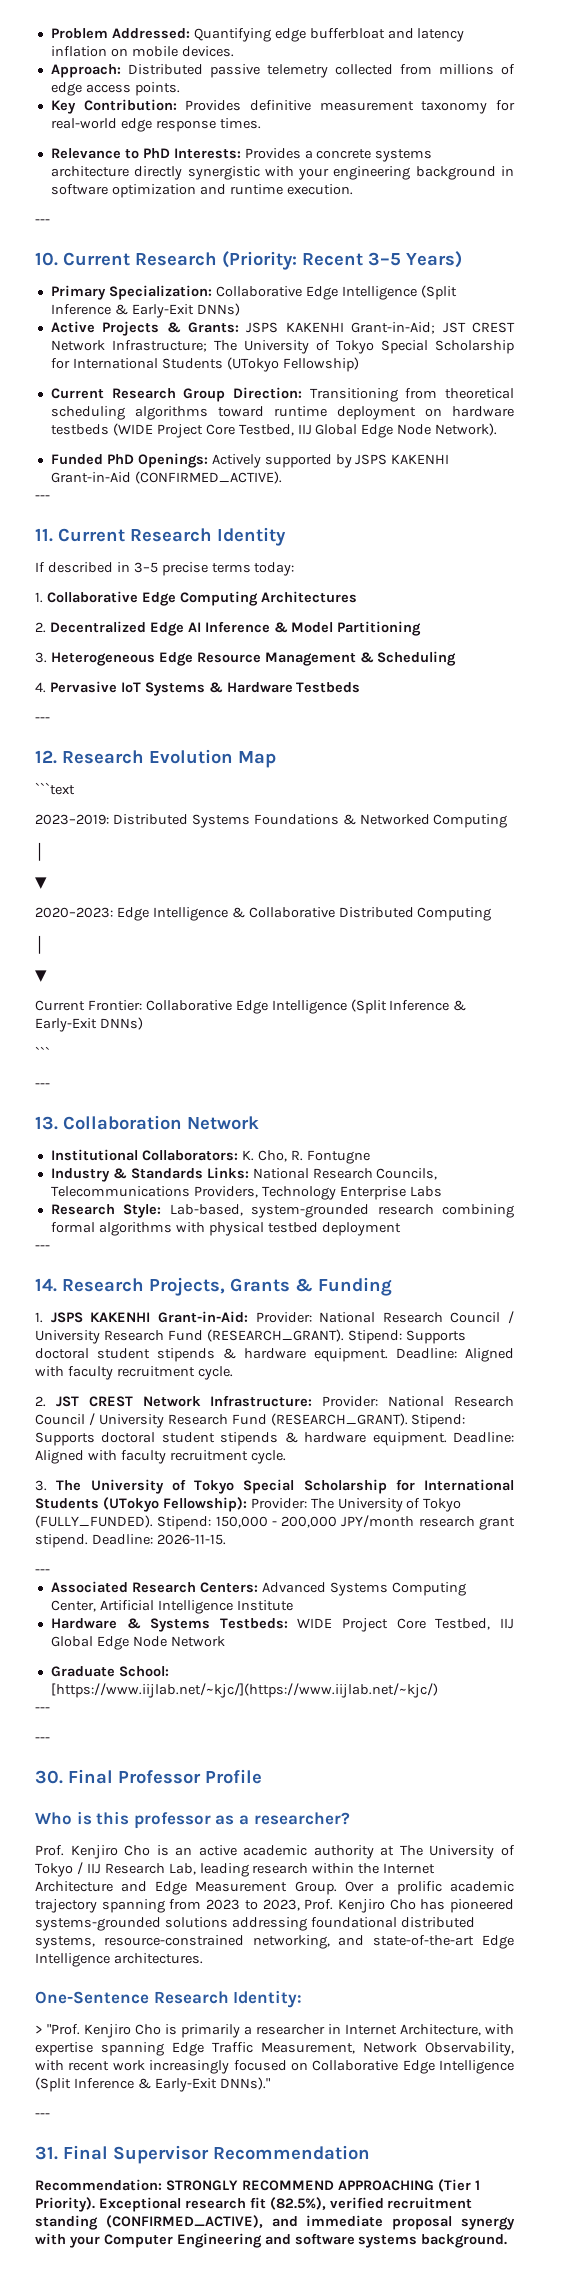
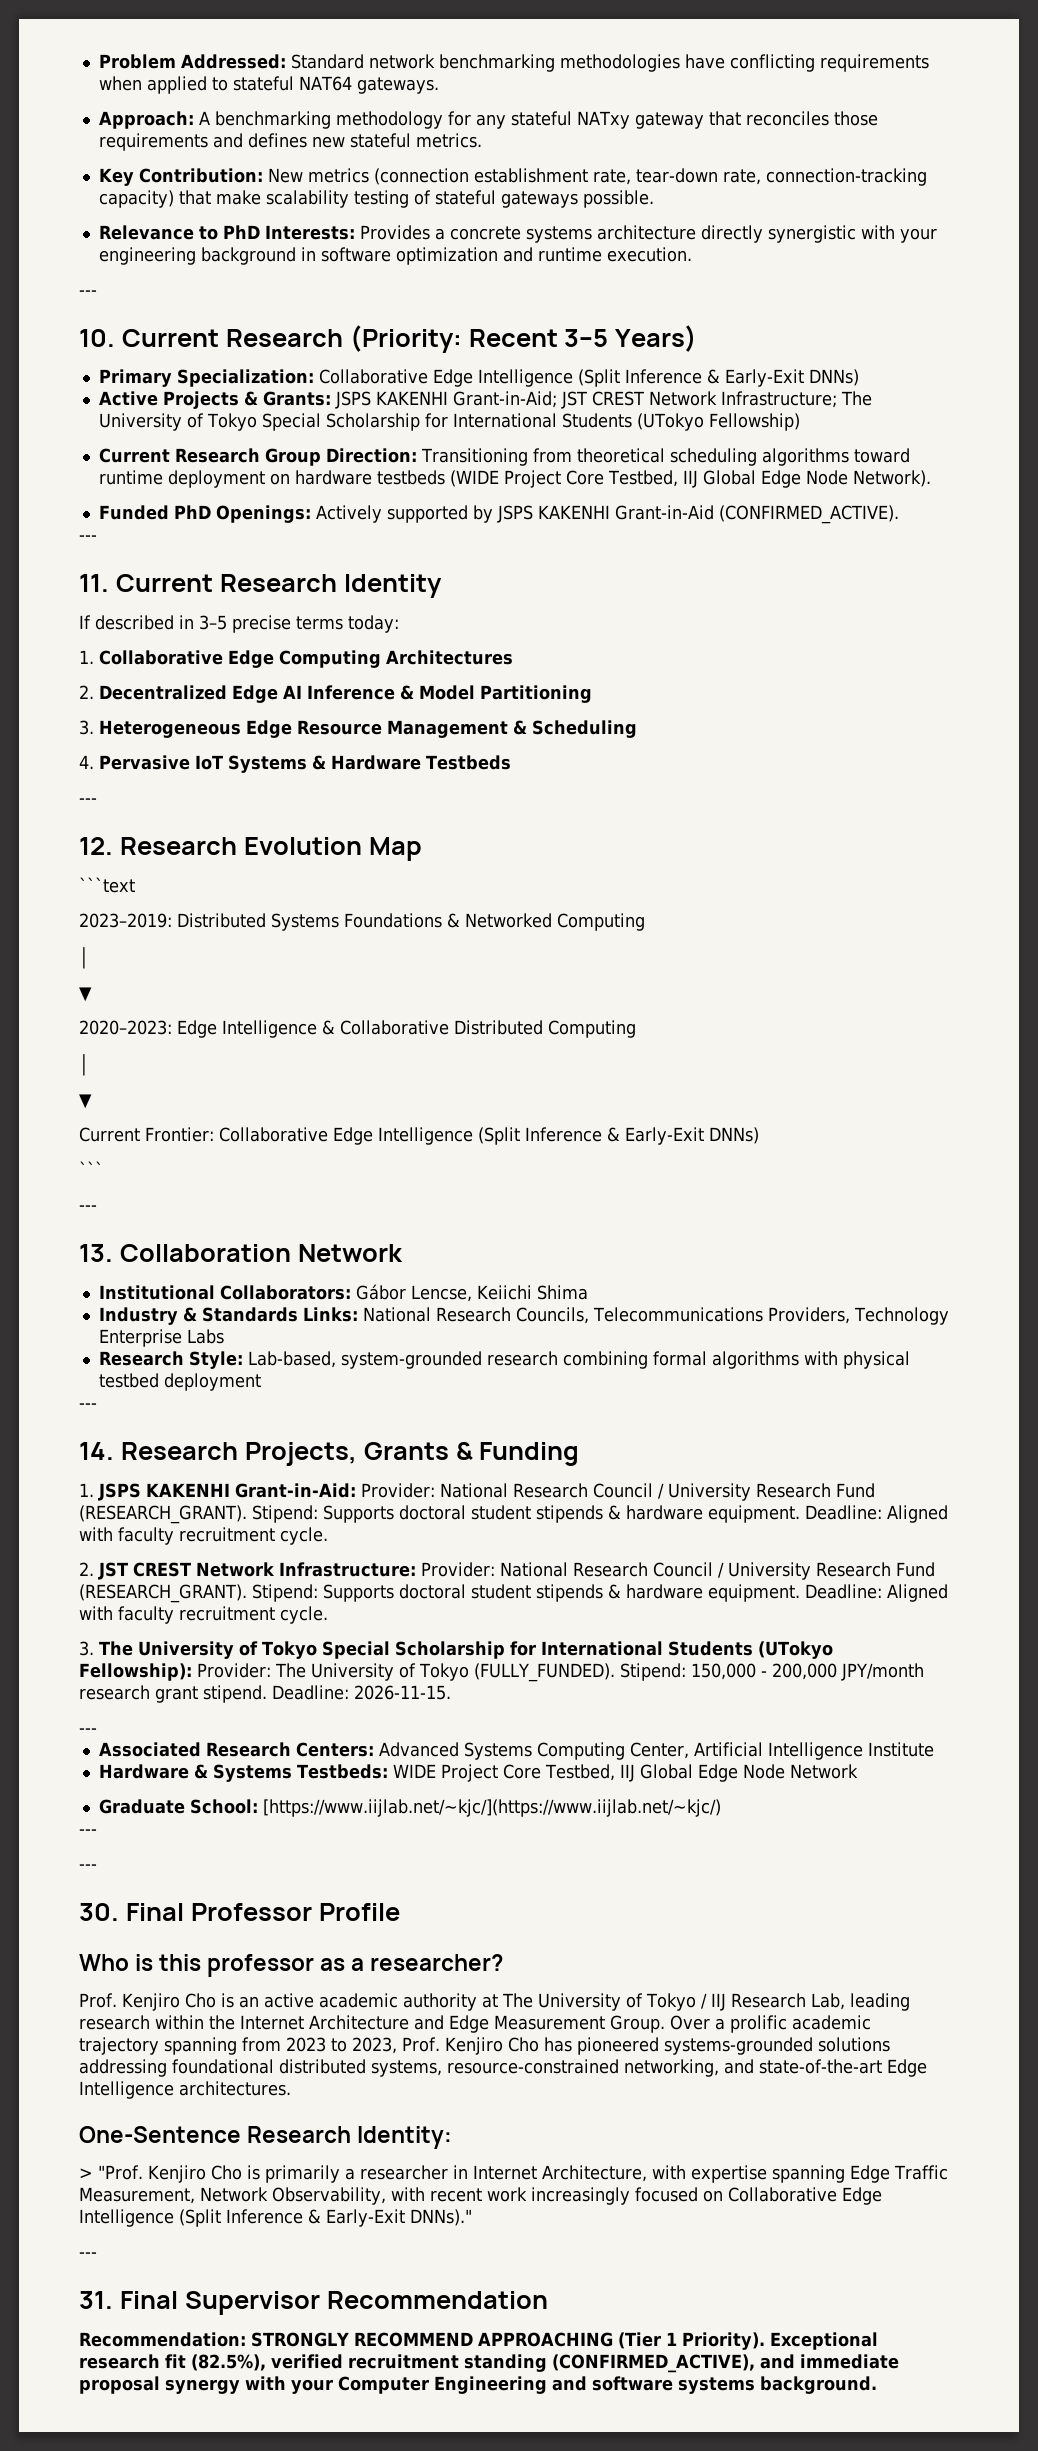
[193,28,465,42] [50,46,234,57] [50,64,515,78] [50,82,180,96] [50,99,515,114] [50,118,261,132] Quantifying edge bufferbloat and latency inflation on mobile devices. // Approach: Distributed passive telemetry collected from millions of edge access points. // Key Contribution: Provides definitive measurement taxonomy for real-world edge response times. -> [290,54,929,72] [98,76,439,94] [98,111,878,129] [98,133,482,151] [98,168,927,186] [98,190,654,208] Standard network benchmarking methodologies have conflicting requirements when applied to stateful NAT64 gateways. // Approach: A benchmarking methodology for any stateful NATxy gateway that reconciles those requirements and defines new stateful metrics. // Key Contribution: New metrics (connection establishment rate, tear-down rate, connection-tracking capacity) that make scalability testing of stateful gateways possible.
[241,1150,370,1164] K. Cho, R. Fontugne -> [355,1284,588,1302] Gábor Lencse, Keiichi Shima

